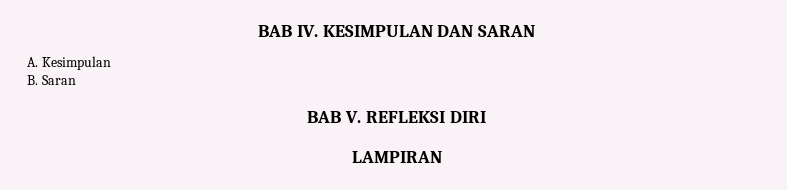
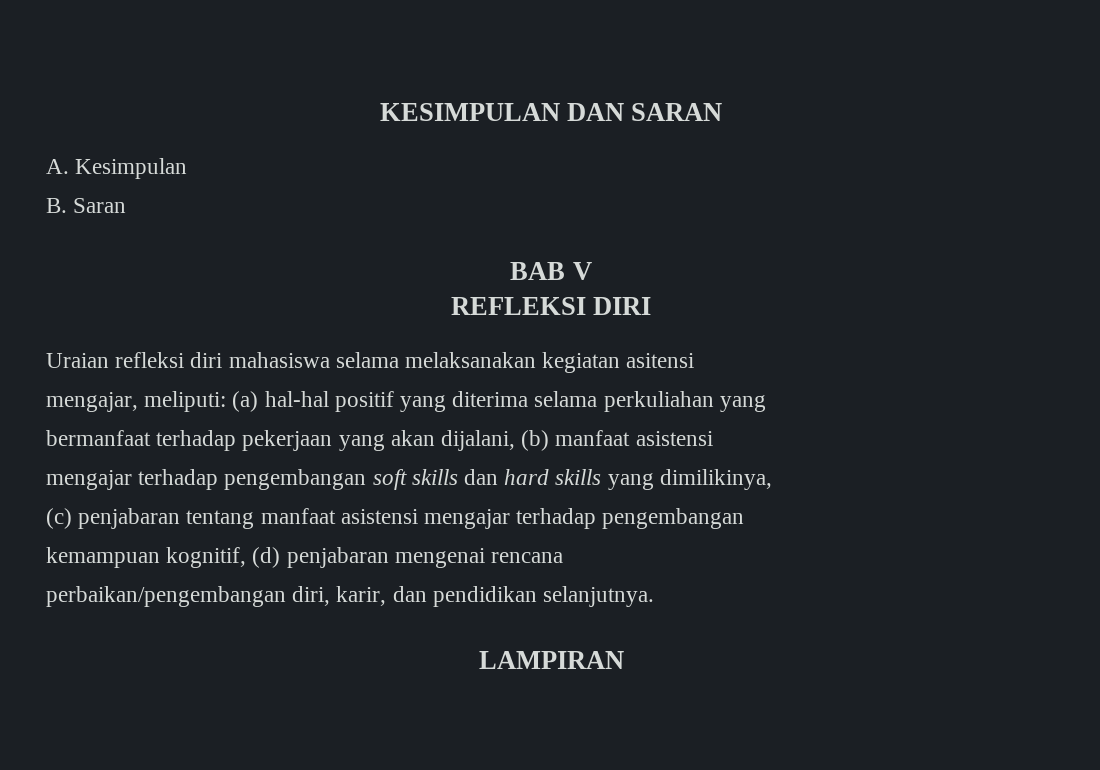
[258,25,318,37] BAB IV. -> (379, 112) none
[345,111,362,123] V. -> [572,262,592,280] V //
(486, 117) none -> [46,352,695,373] [46,391,766,412] [46,430,713,451] [46,469,772,490] [46,508,745,529] [46,547,564,568] [46,586,655,607] // Uraian refleksi diri mahasiswa selama melaksanakan kegiatan asitensi // mengajar, meliputi: (a) hal-hal positif yang diterima selama perkuliahan yang // bermanfaat terhadap pekerjaan yang akan dijalani, (b) manfaat asistensi // mengajar terhadap pengembangan soft skills dan hard skills yang dimilikinya, // (c) penjabaran tentang manfaat asistensi mengajar terhadap pengembangan // kemampuan kognitif, (d) penjabaran mengenai rencana // perbaikan/pengembangan diri, karir, dan pendidikan selanjutnya.

